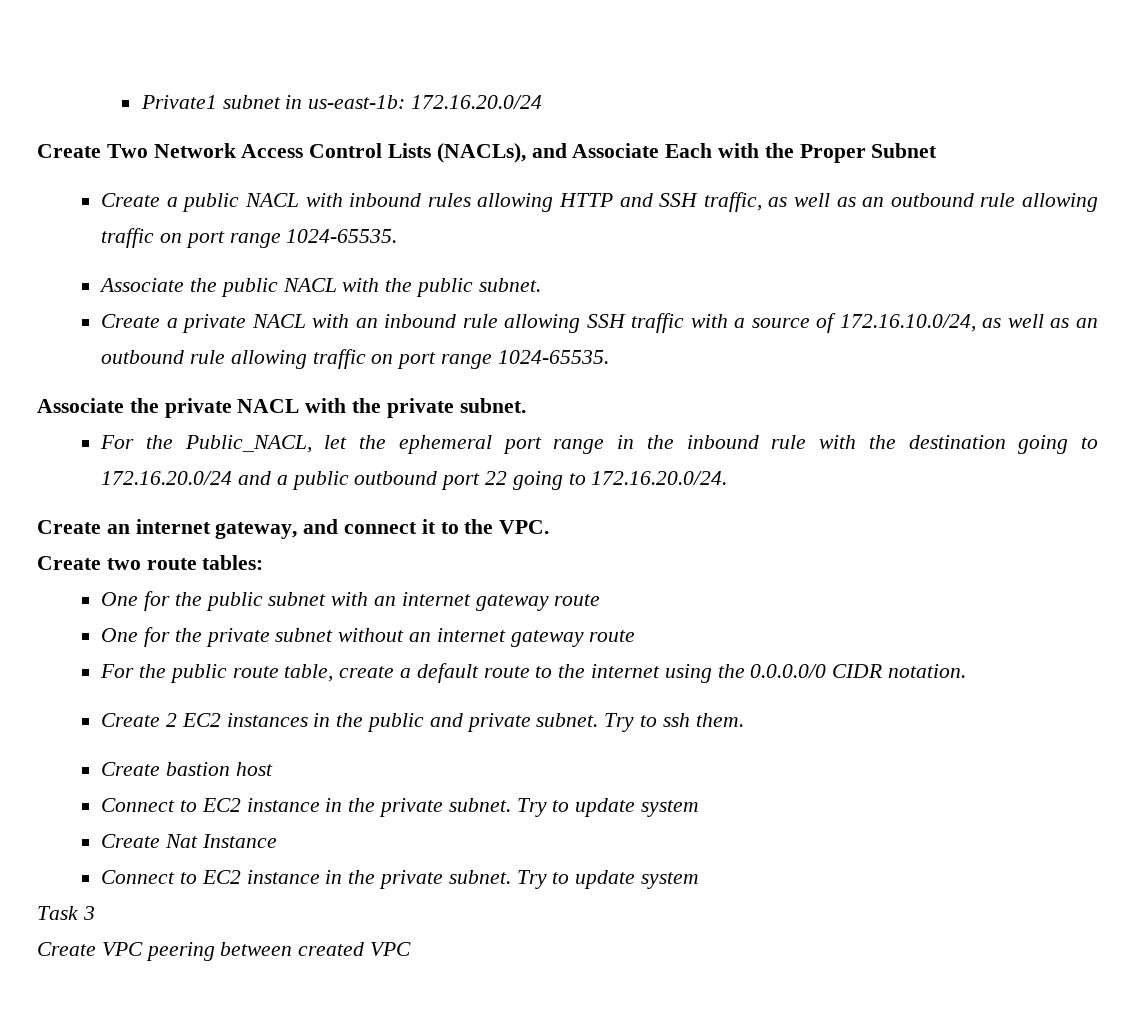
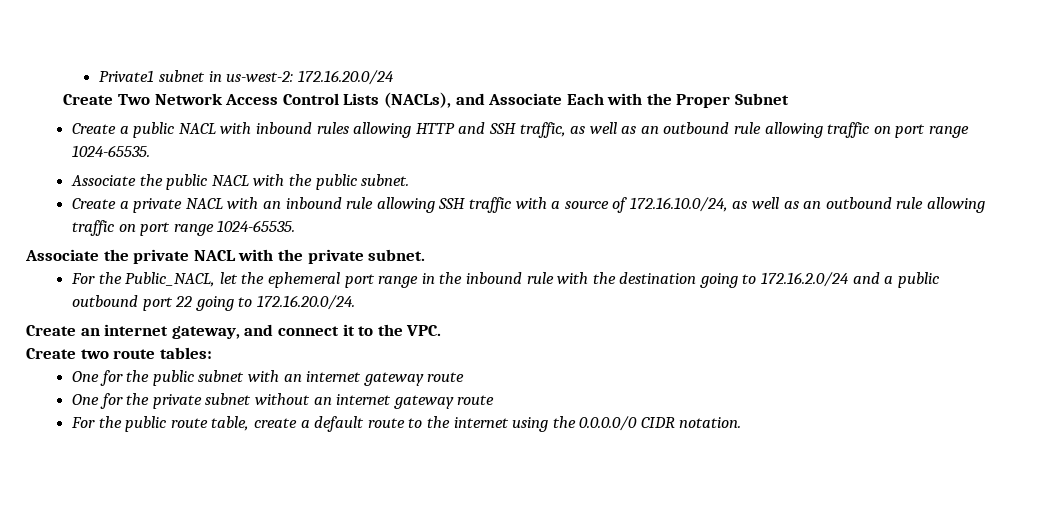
[308,95,406,109] us-east-1b: -> [226,71,294,82] us-west-2:
[101,471,233,485] 172.16.20.0/24 -> [761,272,850,287] 172.16.2.0/24
[101,713,744,732] [101,762,273,776] [101,798,700,817] [101,834,277,848] [101,870,700,889] [37,906,95,920] [37,942,412,961] // Create 2 EC2 instances in the public and private subnet. Try to ssh them. // Create bastion host // Connect to EC2 instance in the private subnet. Try to update system // Create Nat Instance // Connect to EC2 instance in the private subnet. Try to update system // Task 3 // Create VPC peering between created VPC -> (742, 422) none

